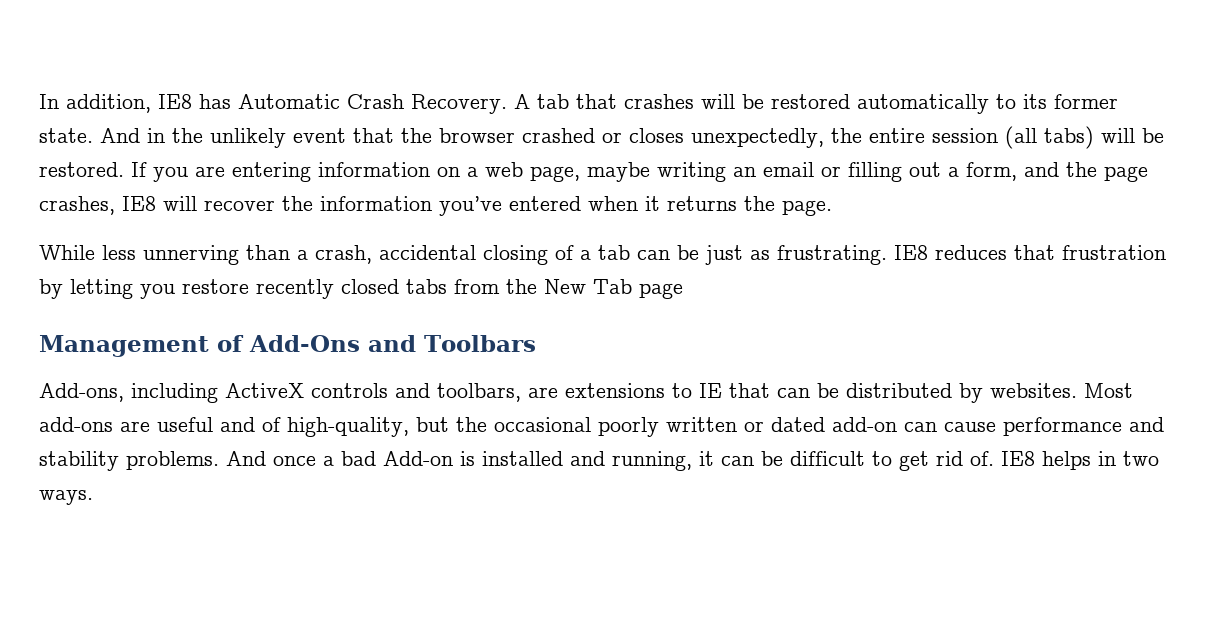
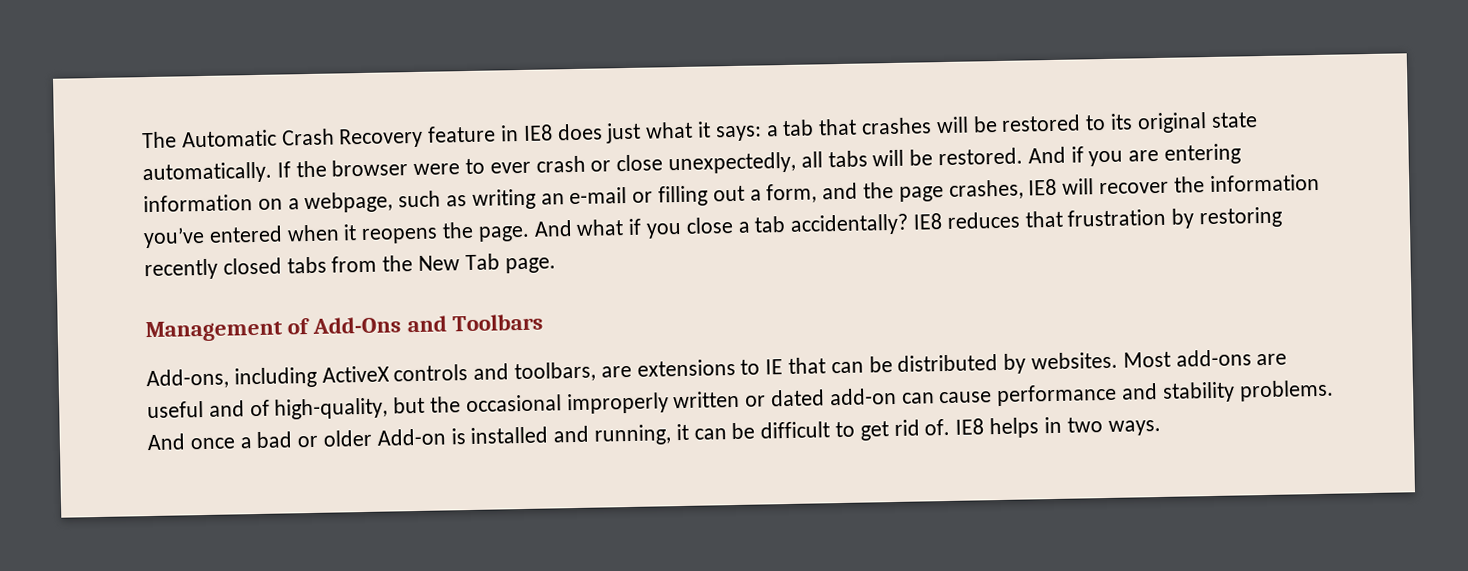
[39,94,530,114] In addition, IE8 has Automatic Crash Recovery. A -> [142,121,779,149] The Automatic Crash Recovery feature in IE8 does just what it says: a
[857,94,989,114] automatically -> (1082, 123) none
[1054,94,1118,109] [39,126,1094,149] former state. And in the unlikely event that the browser crashed or closes unexpectedly, the entire session (all tabs) -> [1136,112,1258,134] [142,150,868,185] original state automatically. If the browser were to ever crash or close unexpectedly, all tabs
[131,162,147,177] If -> [1027,146,1084,164] And if
[485,162,650,182] web page, maybe -> [304,190,468,214] webpage, such as
[763,162,814,177] email -> [569,186,628,205] e-mail
[667,196,737,211] returns -> [361,227,439,245] reopens
[39,245,887,265] // While less unnerving than a crash, accidental closing of a tab can be just as frustrating. -> [533,213,910,239] And what if you close a tab accidentally?
[70,279,249,299] letting you restore -> [1199,206,1283,229] restoring
[639,283,683,299] page -> [504,257,556,274] page.
[598,417,659,437] poorly -> [566,392,669,415] improperly
(376, 458) none -> [297,429,373,448] or older

